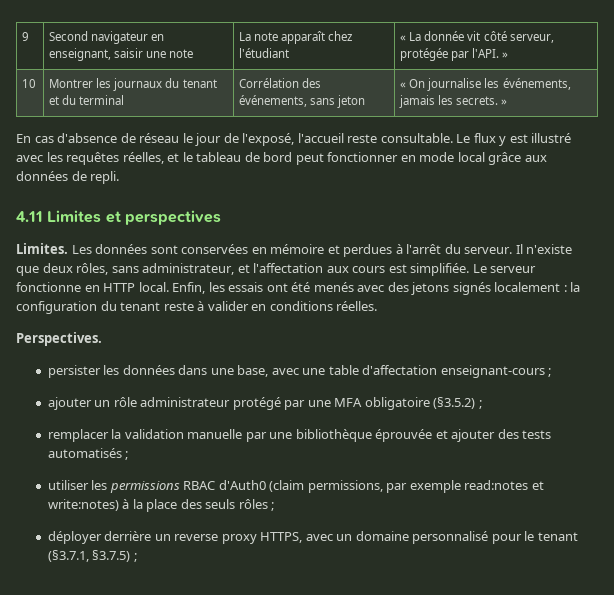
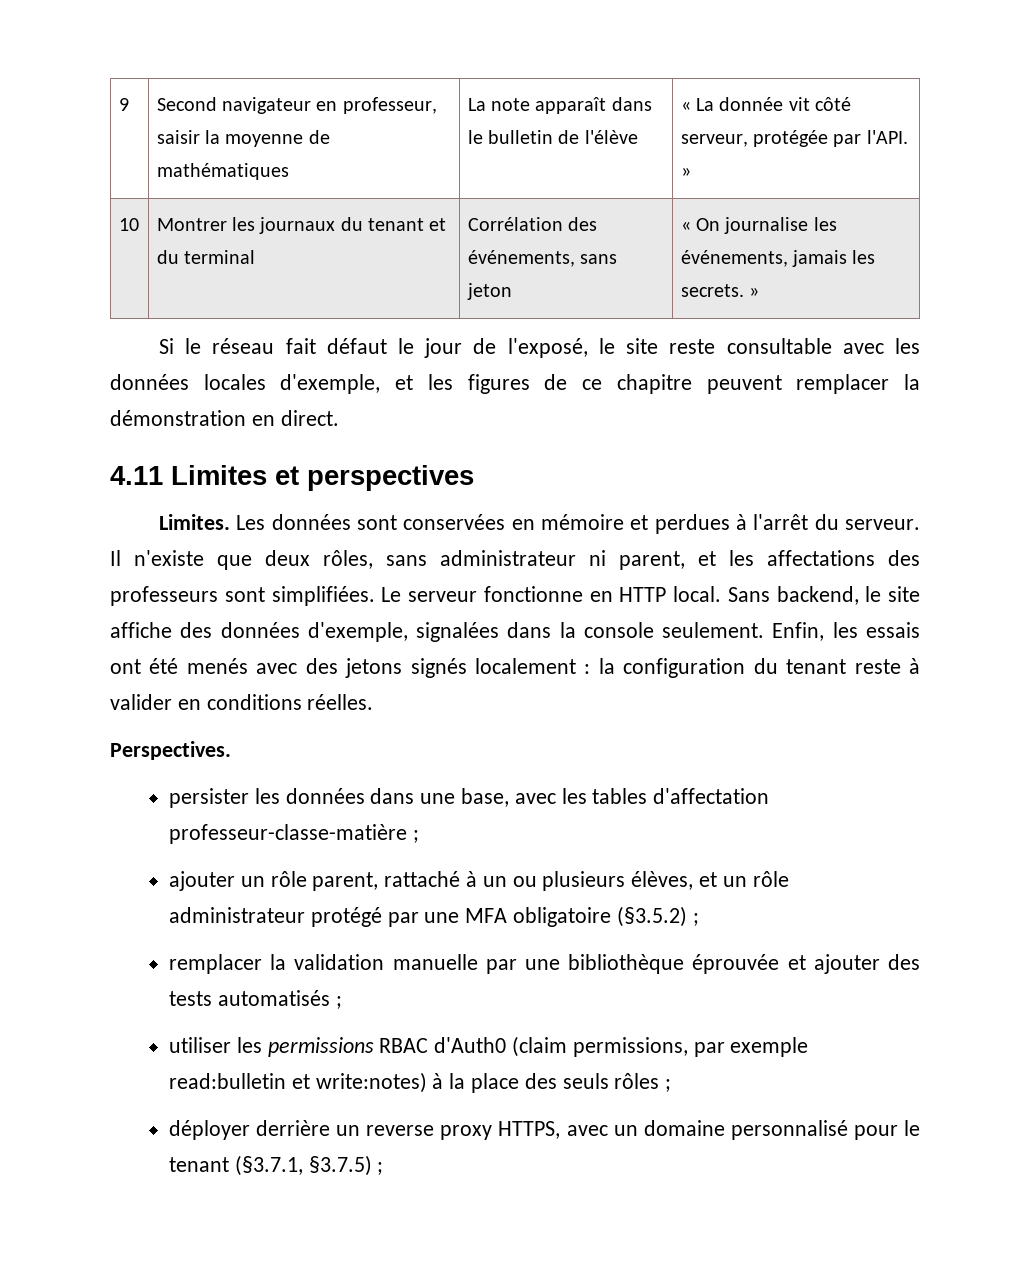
[49,48,194,61] [239,31,353,44] [239,48,290,58] enseignant, saisir une note | La note apparaît chez l'étudiant -> [342,97,437,114] [156,130,330,147] [156,163,289,180] [467,97,652,114] [467,130,638,144] professeur, saisir la moyenne de mathématiques | La note apparaît dans le bulletin de l'élève
[16,133,572,146] [16,152,547,165] [16,171,120,184] En cas d'absence de réseau le jour de l'exposé, l'accueil reste consultable. Le flux y est illustré avec les requêtes réelles, et le tableau de bord peut fonctionner en mode local grâce aux données de repli. -> [158,338,920,358] [110,374,921,394] [110,410,339,426] Si le réseau fait défaut le jour de l'exposé, le site reste consultable avec les données locales d'exemple, et les figures de ce chapitre peuvent remplacer la démonstration en direct.
[142,263,470,276] administrateur, et l'affectation aux cours est simplifiée. -> [440,550,920,570] [110,586,375,606] administrateur ni parent, et les affectations des professeurs sont simplifiées.
(169, 287) none -> [727,586,920,605] [110,622,765,642] Sans backend, le site affiche des données d'exemple, signalées dans la console seulement.
[302,365,545,378] une table d'affectation enseignant-cours -> [561,788,770,804] [168,824,407,844] les tables d'affectation professeur-classe-matière
(137, 402) none -> [312,871,789,891] parent, rattaché à un ou plusieurs élèves, et un rôle
[464,480,529,490] read:notes -> [168,1073,286,1089] read:bulletin

